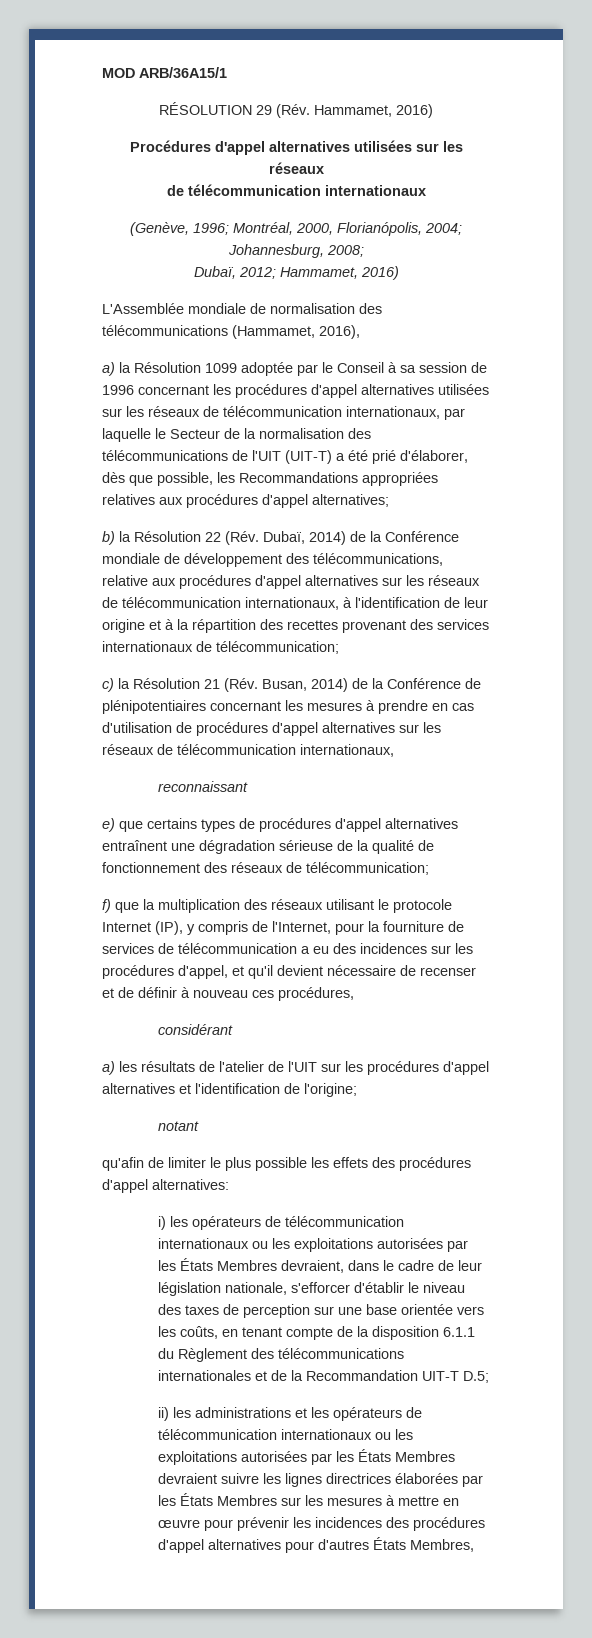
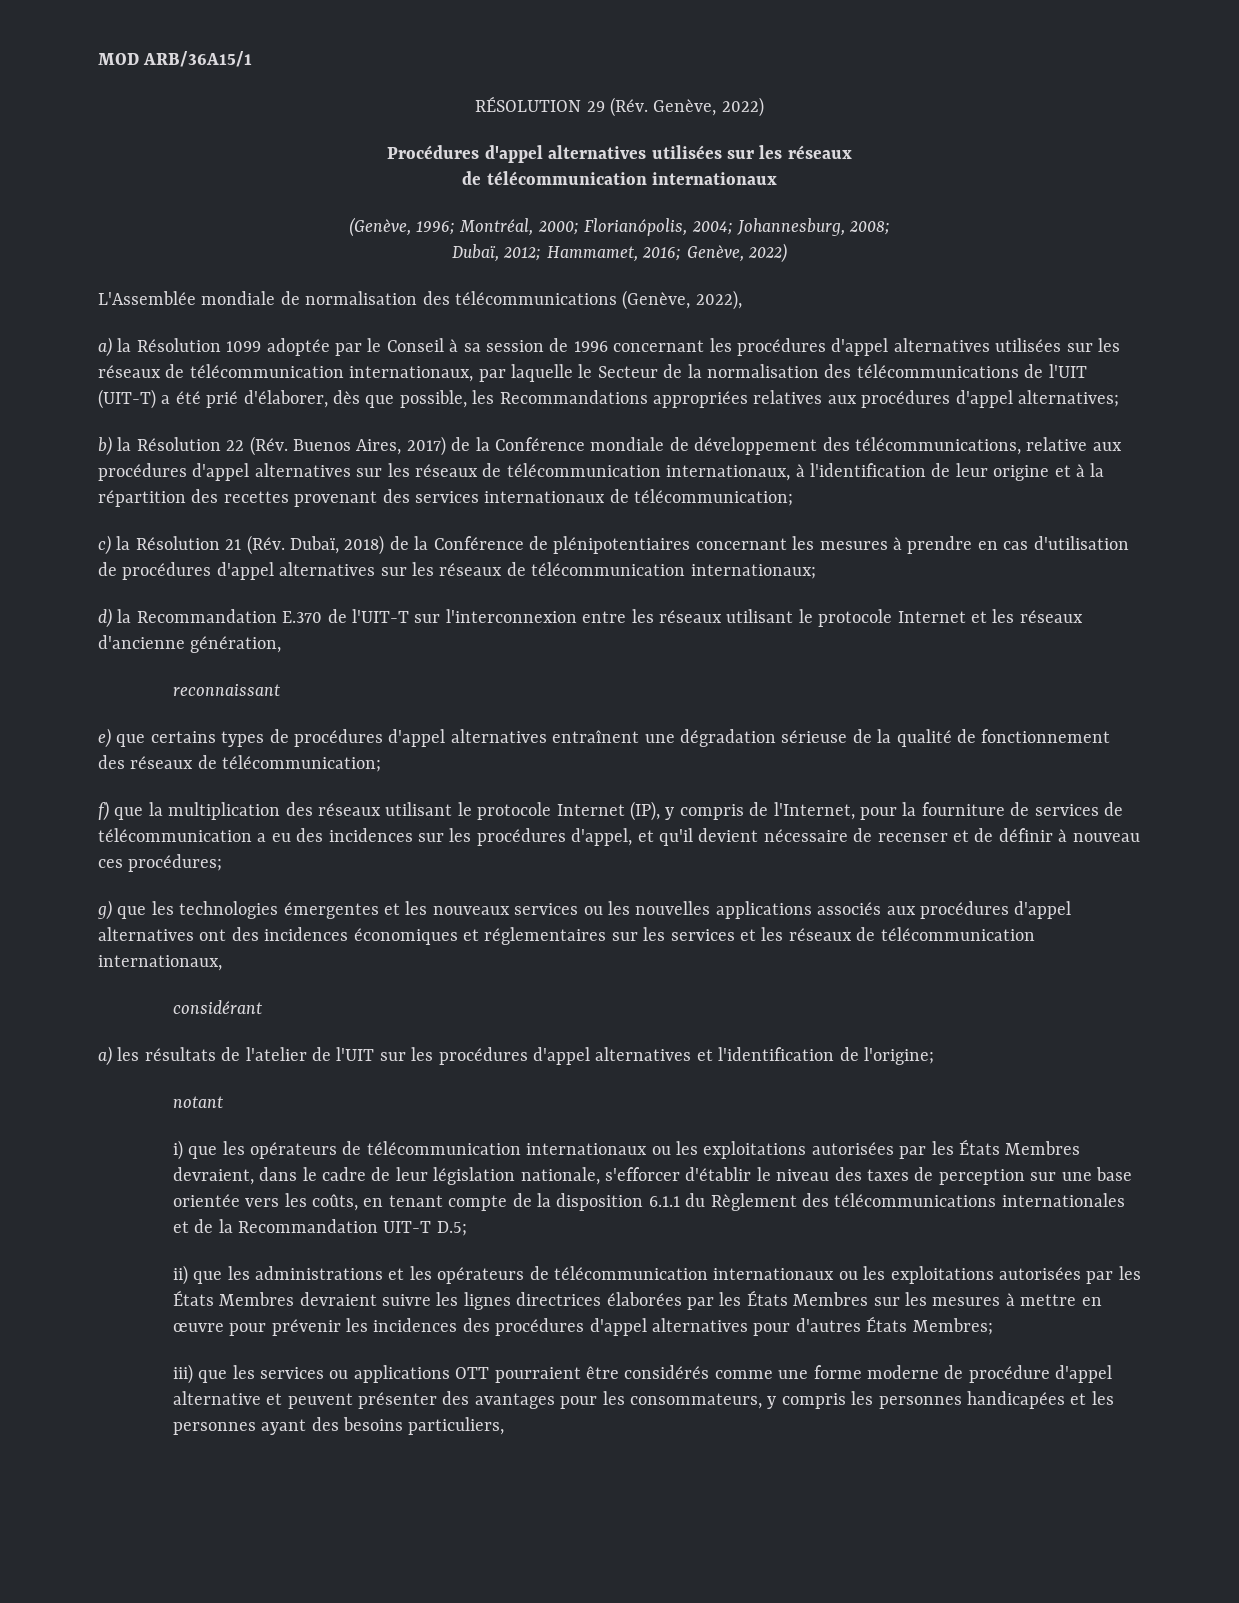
[314,104,433,118] Hammamet, 2016) -> [653,97,764,117] Genève, 2022)
[296,223,333,235] 2000, -> [537,221,579,235] 2000;
[360,266,399,280] 2016) -> [642,243,787,263] 2016; Genève, 2022)
[232,325,360,339] (Hammamet, 2016), -> [622,290,742,310] (Genève, 2022),
[263,531,346,545] Dubaï, 2014) -> [293,436,446,456] Buenos Aires, 2017)
[262,678,348,692] Busan, 2014) -> [290,535,385,555] Dubaï, 2018)
[300,744,394,757] internationaux, -> [690,564,816,579] [98,608,1083,628] [98,635,282,653] internationaux; // d) la Recommandation E.370 de l'UIT-T sur l'interconnexion entre les réseaux utilisant le protocole Internet et les réseaux d'ancienne génération,
[278,987,354,1001] procédures, -> [128,854,223,872] [97,900,1072,920] [98,927,1035,945] [98,955,222,971] procédures; // g) que les technologies émergentes et les nouveaux services ou les nouvelles applications associés aux procédures d'appel alternatives ont des incidences économiques et réglementaires sur les services et les réseaux de télécommunication internationaux,
[102,1157,471,1171] [102,1179,229,1193] // qu'afin de limiter le plus possible les effets des procédures d'appel alternatives: -> (223, 1102) none
(167, 1223) none -> [188,1146,218,1159] que
(170, 1414) none -> [193,1271,223,1284] que
[410,1539,475,1552] Membres, -> [912,1318,993,1335] [172,1364,1113,1384] [172,1391,1114,1409] [172,1417,505,1435] Membres; // iii) que les services ou applications OTT pourraient être considérés comme une forme moderne de procédure d'appel alternative et peuvent présenter des avantages pour les consommateurs, y compris les personnes handicapées et les personnes ayant des besoins particuliers,

